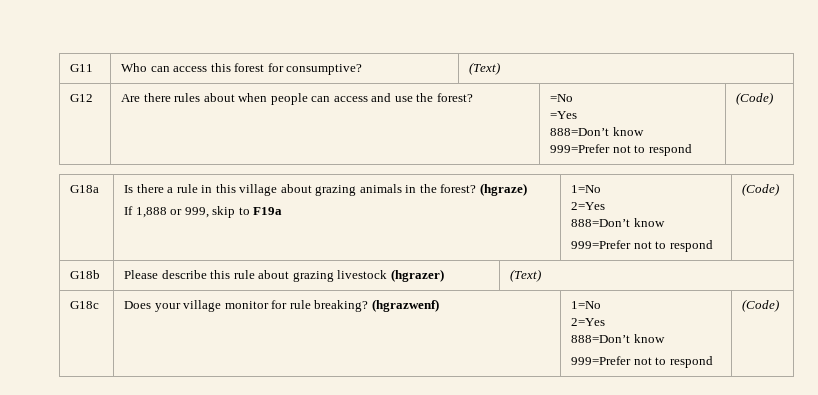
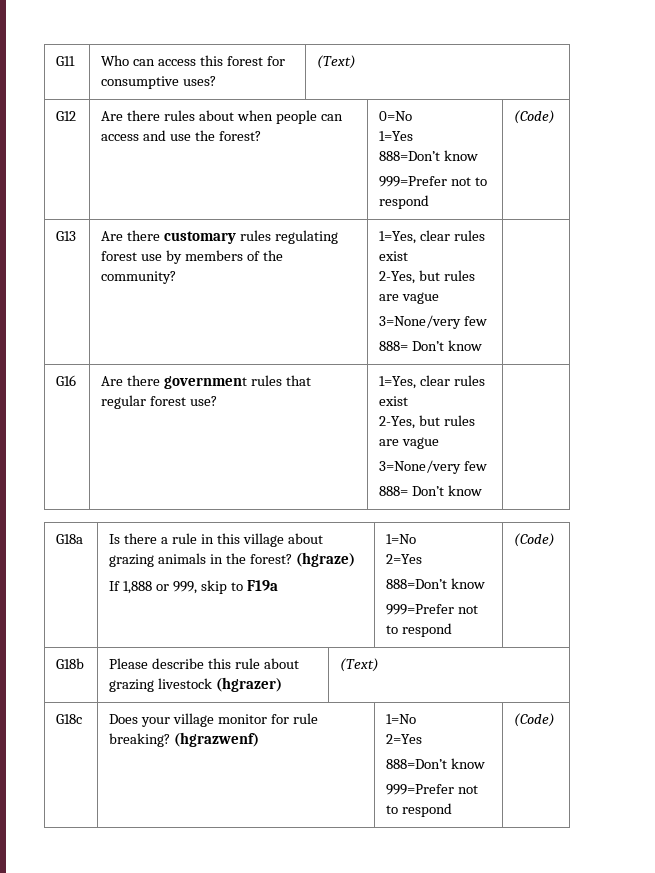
[286,64,363,75] consumptive? -> [101,76,217,89] consumptive uses?
[550,94,574,102] [550,111,578,119] [550,127,644,136] [550,144,692,156] [736,92,774,105] =No // =Yes // 888=Don’t know // 999=Prefer not to respond | (Code) -> [379,111,413,121] [379,131,414,141] [379,150,479,161] [379,176,488,187] [379,195,430,209] [514,110,556,124] [56,231,77,241] [101,230,338,244] [101,250,283,264] [101,271,177,284] [379,230,486,244] [379,251,409,261] [379,270,476,284] [379,292,440,304] [379,315,488,329] [379,340,483,351] [56,375,77,386] [101,375,311,389] [101,395,218,409] [379,375,486,389] [379,396,409,406] [379,415,476,429] [379,437,440,449] [379,460,488,474] [379,485,483,496] 0=No // 1=Yes // 888=Don’t know // 999=Prefer not to respond | (Code) // G13 | Are there customary rules regulating forest use by members of the community? | 1=Yes, clear rules exist // 2-Yes, but rules are vague // 3=None/very few // 888= Don’t know | // G16 | Are there government rules that regular forest use? | 1=Yes, clear rules exist // 2-Yes, but rules are vague // 3=None/very few // 888= Don’t know |

